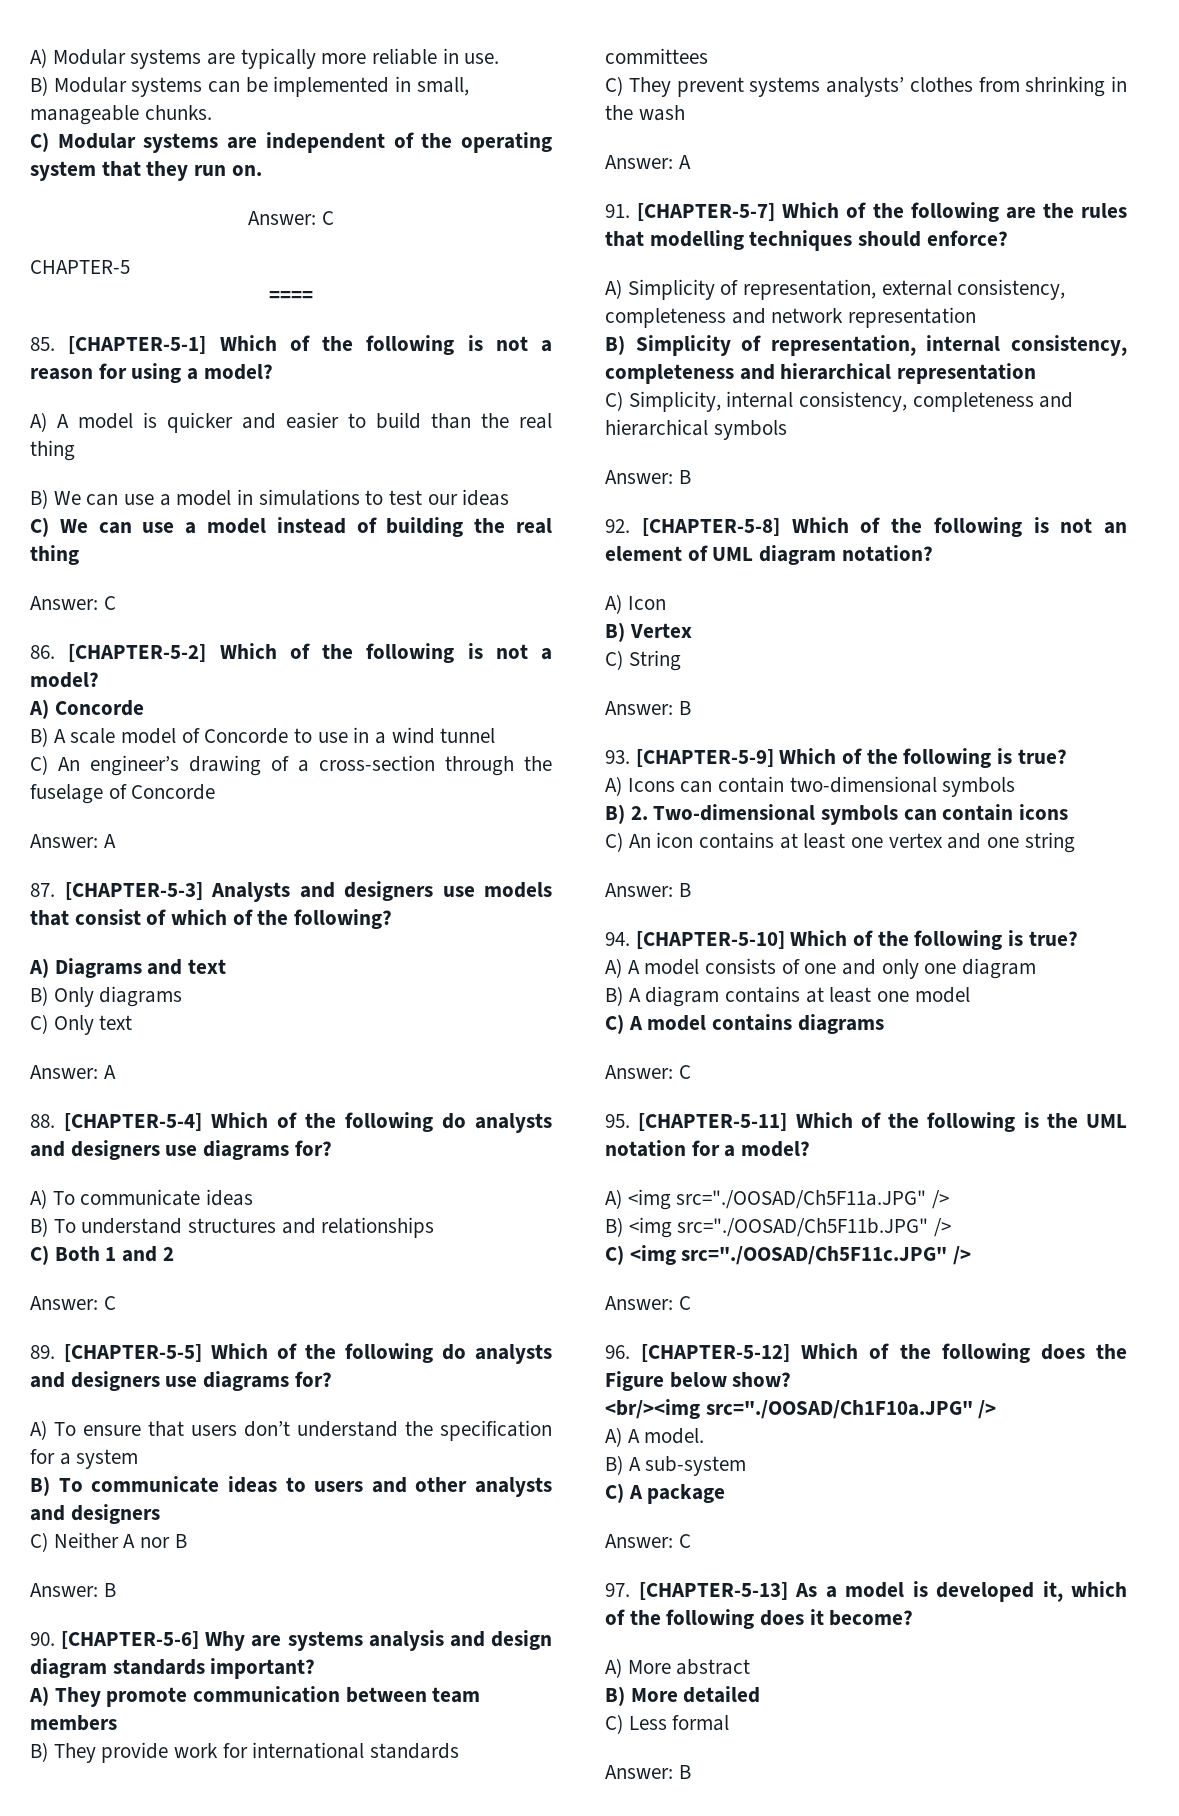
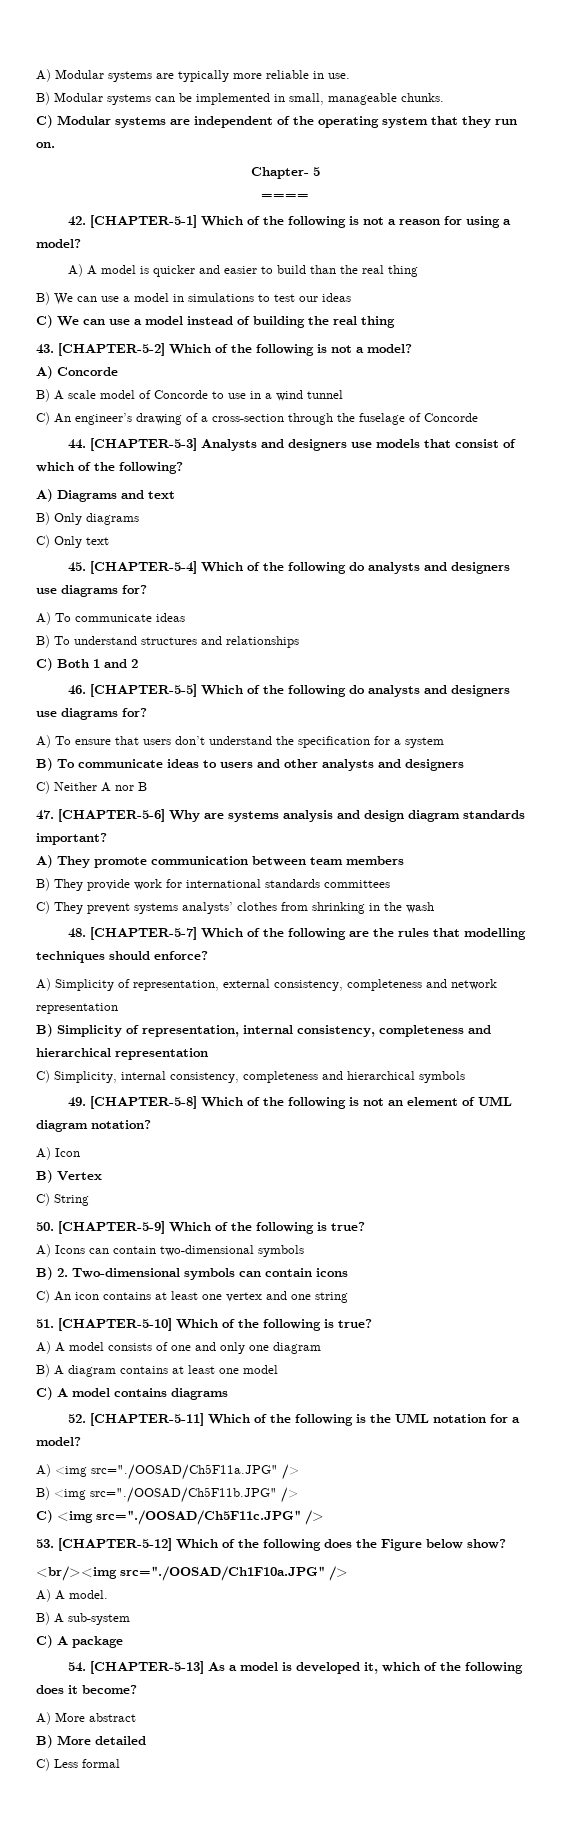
[248,211,334,225] [30,260,130,274] Answer: C // CHAPTER-5 -> [250,167,320,179] Chapter- 5
[30,337,55,351] 85. -> [68,216,87,226] 42.
[30,596,116,610] [30,645,55,659] Answer: C // 86. -> [36,344,54,354] 43.
[30,834,116,848] [30,883,55,897] Answer: A // 87. -> [68,439,87,449] 44.
[30,1065,116,1079] [30,1114,55,1128] Answer: A // 88. -> [68,562,87,572] 45.
[30,1296,116,1310] [30,1345,55,1359] Answer: C // 89. -> [68,685,87,695] 46.
[30,1583,116,1597] [30,1632,55,1646] Answer: B // 90. -> [36,810,54,820] 47.
[605,155,691,169] [605,204,630,218] Answer: A // 91. -> [68,928,87,938] 48.
[605,470,691,484] [605,519,630,533] Answer: B // 92. -> [68,1097,87,1107] 49.
[605,701,691,715] [605,750,630,764] Answer: B // 93. -> [36,1222,54,1231] 50.
[605,883,691,897] [605,932,630,946] Answer: B // 94. -> [36,1319,54,1328] 51.
[605,1065,691,1079] [605,1114,630,1128] Answer: C // 95. -> [68,1414,87,1423] 52.
[605,1296,691,1310] [605,1345,630,1359] Answer: C // 96. -> [36,1539,54,1548] 53.
[605,1534,691,1548] [605,1583,630,1597] Answer: C // 97. -> [68,1662,87,1672] 54.
[605,1765,691,1779] // Answer: B -> (120, 1763) none

